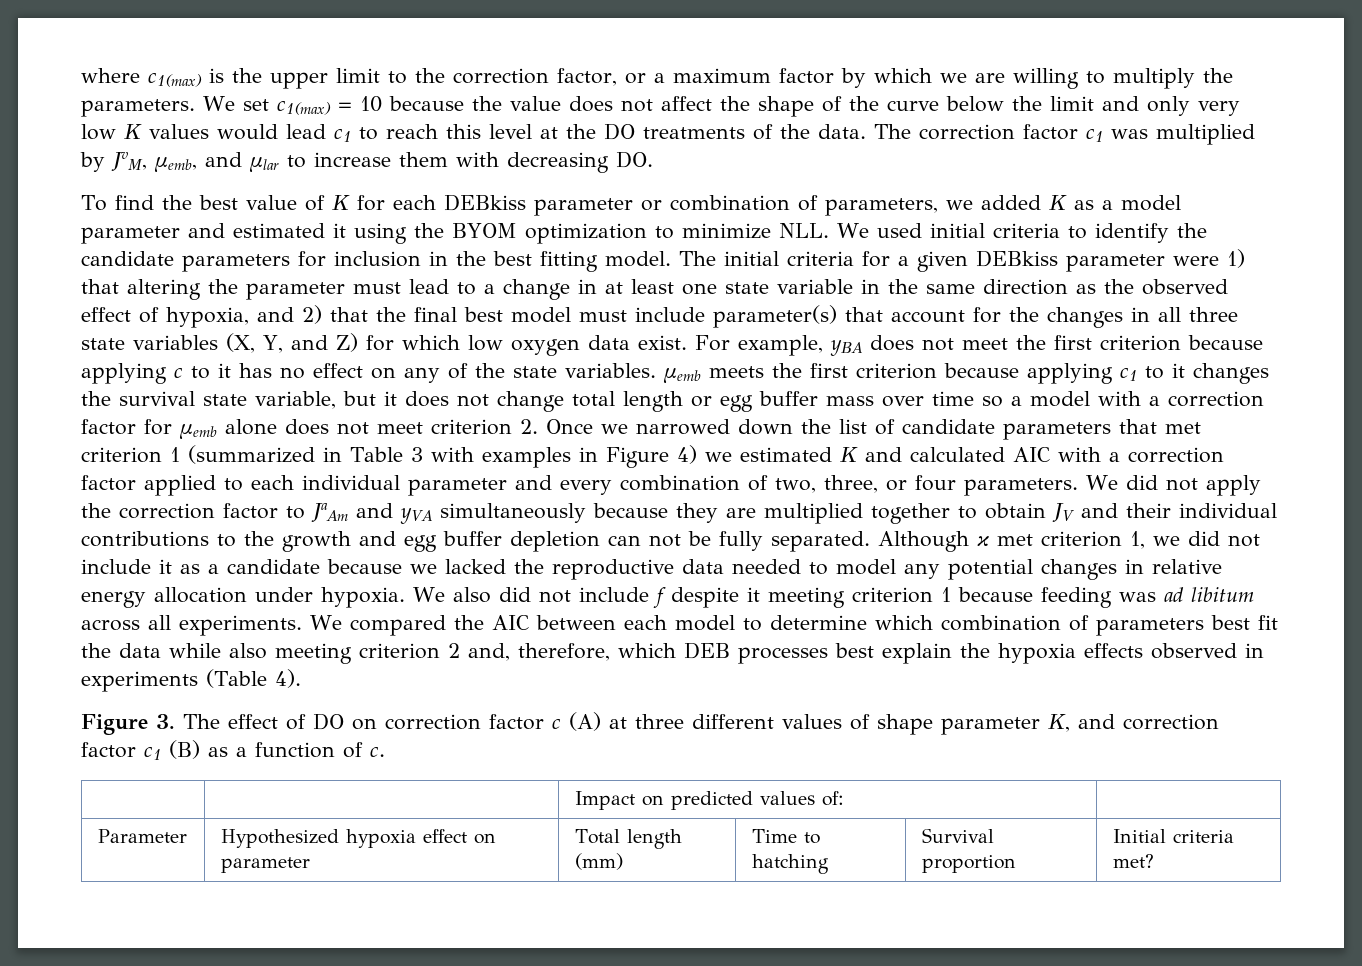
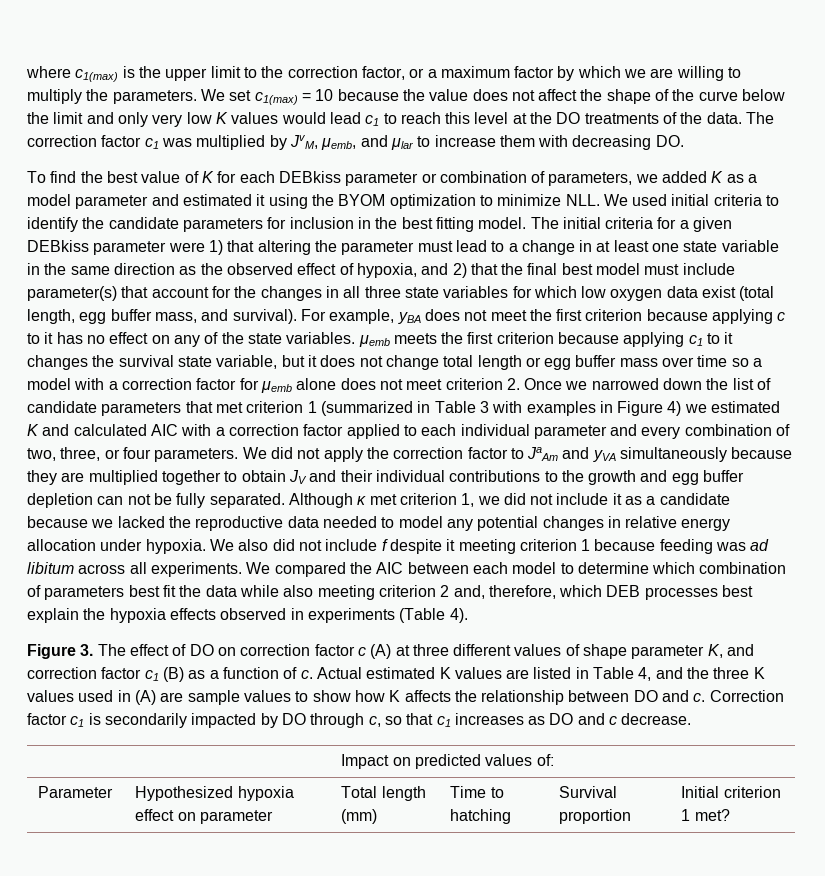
[226,333,358,353] (X, Y, and Z) -> (509, 292) none
[637,335,687,350] exist. -> [702,286,775,301] [27,309,297,324] exist (total length, egg buffer mass, and survival).
(385, 751) none -> [316,667,765,681] [27,690,784,705] [27,713,692,728] Actual estimated K values are listed in Table 4, and the three K values used in (A) are sample values to show how K affects the relationship between DO and c. Correction factor c1 is secondarily impacted by DO through c, so that c1 increases as DO and c decrease.
[1172,830,1234,843] criteria -> [723,786,781,798] [681,809,691,821] criterion 1

